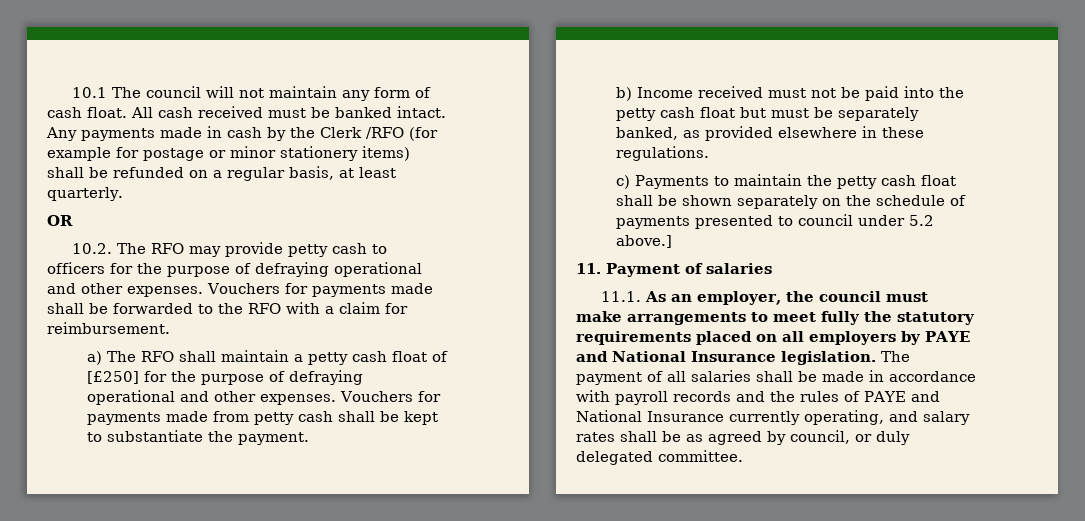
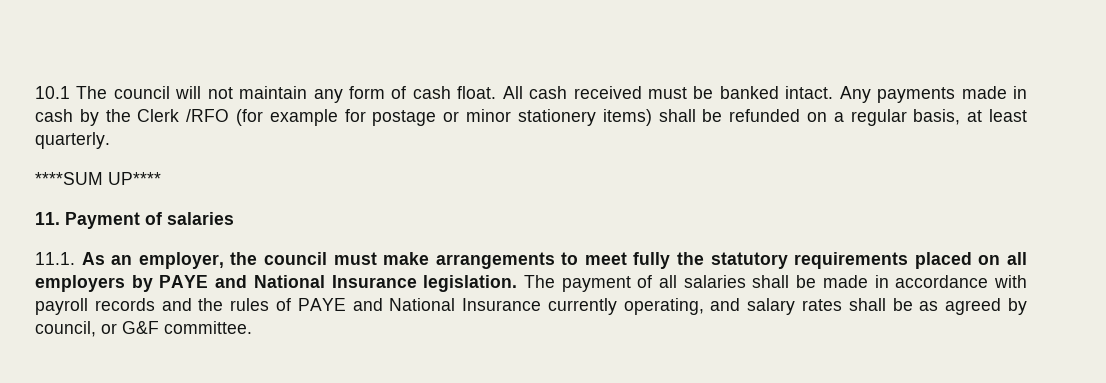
[47,215,73,226] [71,242,387,257] [47,262,422,277] [47,283,433,297] [47,302,408,314] [47,322,170,334] [87,350,449,365] [87,370,364,385] [87,390,442,405] [87,411,439,425] [87,430,310,445] [616,86,965,101] [616,107,920,121] [616,126,925,141] [616,146,710,161] [616,174,957,189] [616,195,967,209] [616,214,935,229] [616,235,673,248] OR // 10.2. The RFO may provide petty cash to officers for the purpose of defraying operational and other expenses. Vouchers for payments made shall be forwarded to the RFO with a claim for reimbursement. // a) The RFO shall maintain a petty cash float of [£250] for the purpose of defraying operational and other expenses. Vouchers for payments made from petty cash shall be kept to substantiate the payment. // b) Income received must not be paid into the petty cash float but must be separately banked, as provided elsewhere in these regulations. // c) Payments to maintain the petty cash float shall be shown separately on the schedule of payments presented to council under 5.2 above.] -> [35,172,161,185] ****SUM UP****
[876,431,910,445] [576,451,653,465] duly delegated -> [122,321,159,334] G&F

